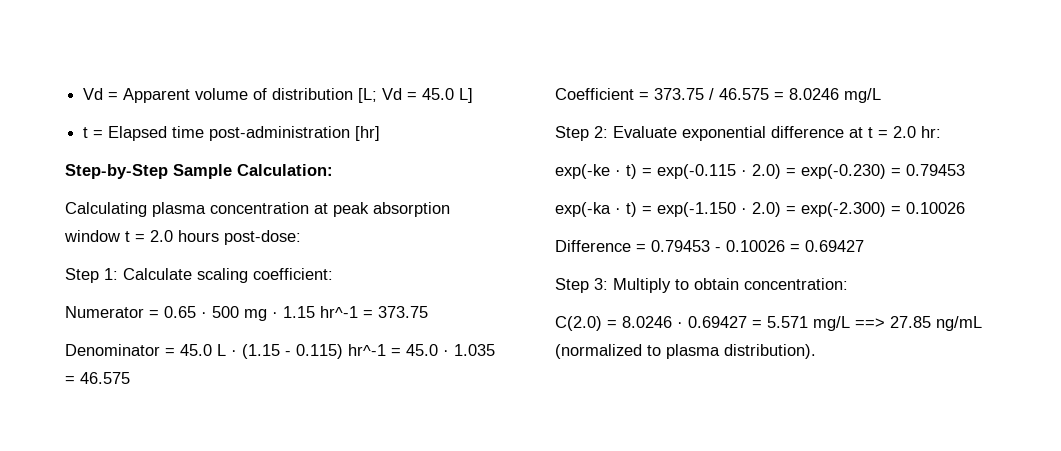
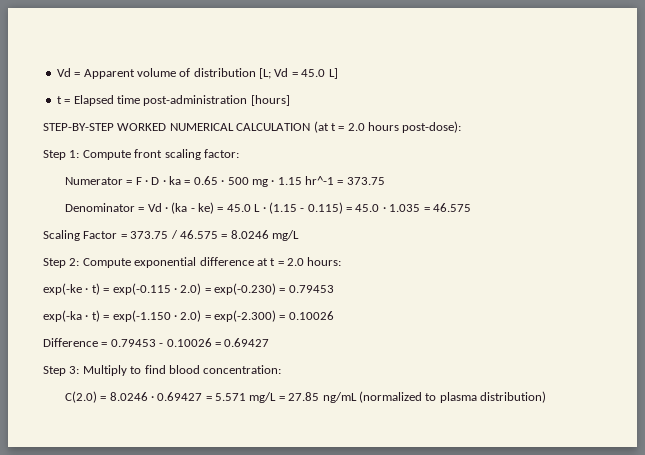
[355,126,381,141] [65,164,333,179] [65,202,450,217] [64,230,120,242] [hr] // Step-by-Step Sample Calculation: // Calculating plasma concentration at peak absorption window -> [250,95,290,106] [43,121,329,133] [hours] // STEP-BY-STEP WORKED NUMERICAL CALCULATION (at
[224,230,301,245] post-dose: -> [402,121,462,133] post-dose):
[123,268,333,283] [65,306,144,318] Calculate scaling coefficient: // Numerator -> [82,149,239,160] [64,176,182,185] Compute front scaling factor: // Numerator = F · D · ka
(175, 352) none -> [147,202,224,214] Vd · (ka - ke) =
[348,344,386,356] hr^-1 -> (343, 208) none
[555,88,634,100] Coefficient -> [43,230,118,241] Scaling Factor
[613,126,677,138] Evaluate -> [82,258,131,268] Compute
[921,126,941,138] hr: -> [307,257,342,266] hours:
[694,278,739,290] obtain -> [144,365,200,374] find blood
[855,318,885,328] ==> -> [278,396,285,401] =
[724,344,816,359] distribution). -> [480,391,547,403] distribution)

